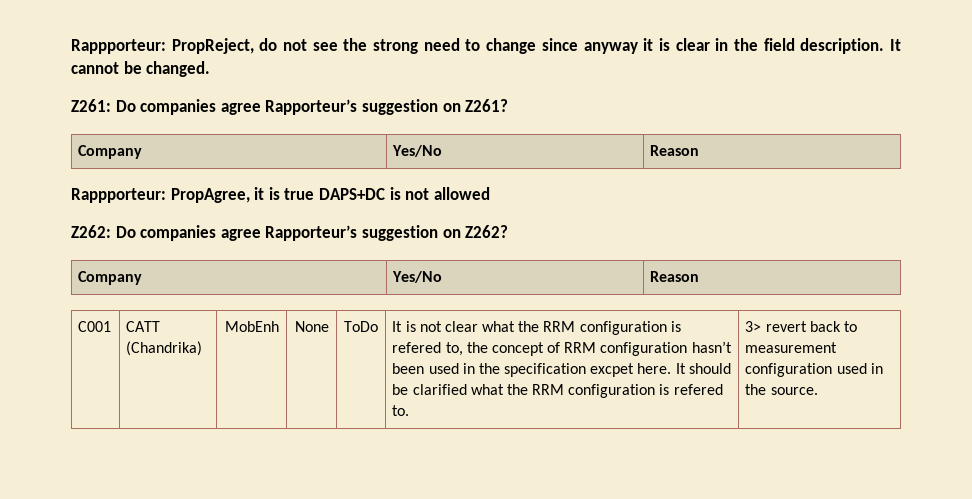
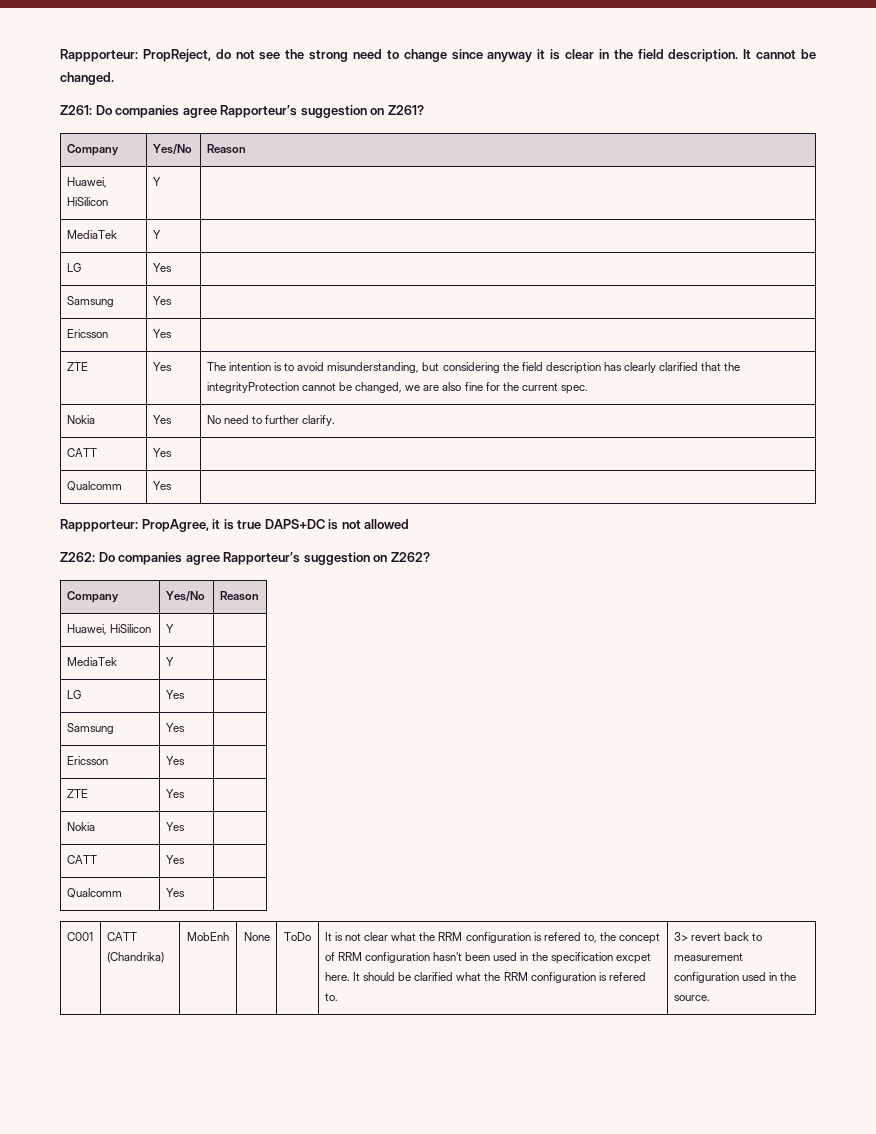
(700, 150) none -> [66,177,107,188] [66,197,108,206] [152,177,161,186] [66,230,117,239] [152,230,161,239] [66,263,81,272] [152,263,172,272] [66,296,114,307] [152,296,172,305] [66,329,108,338] [152,329,172,338] [66,362,88,371] [152,362,172,371] [206,362,741,374] [206,382,588,394] [66,415,95,424] [152,415,172,424] [206,415,336,426] [66,448,97,457] [152,448,172,457] [66,481,122,491] [152,481,172,490] // Huawei, HiSilicon | Y | // MediaTek | Y | // LG | Yes | // Samsung | Yes | // Ericsson | Yes | // ZTE | Yes | The intention is to avoid misunderstanding, but considering the field description has clearly clarified that the integrityProtection cannot be changed, we are also fine for the current spec. // Nokia | Yes | No need to further clarify. // CATT | Yes | // Qualcomm | Yes |
(700, 276) none -> [66,624,151,635] [165,624,174,633] [66,657,117,666] [165,657,174,666] [66,690,81,699] [165,690,185,699] [66,723,114,734] [165,723,185,732] [66,756,108,765] [165,756,185,765] [66,789,88,798] [165,789,185,798] [66,822,95,831] [165,822,185,831] [66,855,97,864] [165,855,185,864] [66,888,122,898] [165,888,185,897] // Huawei, HiSilicon | Y | // MediaTek | Y | // LG | Yes | // Samsung | Yes | // Ericsson | Yes | // ZTE | Yes | // Nokia | Yes | // CATT | Yes | // Qualcomm | Yes |

